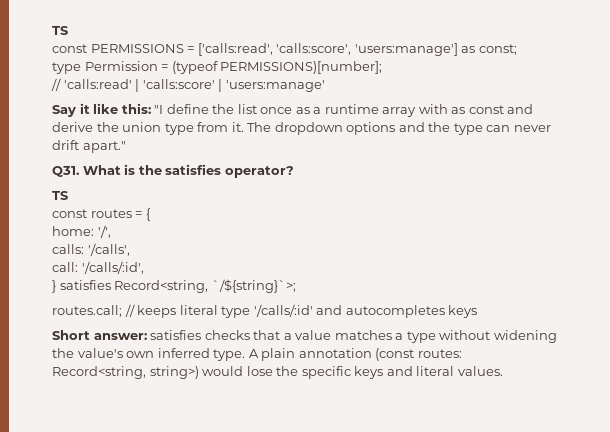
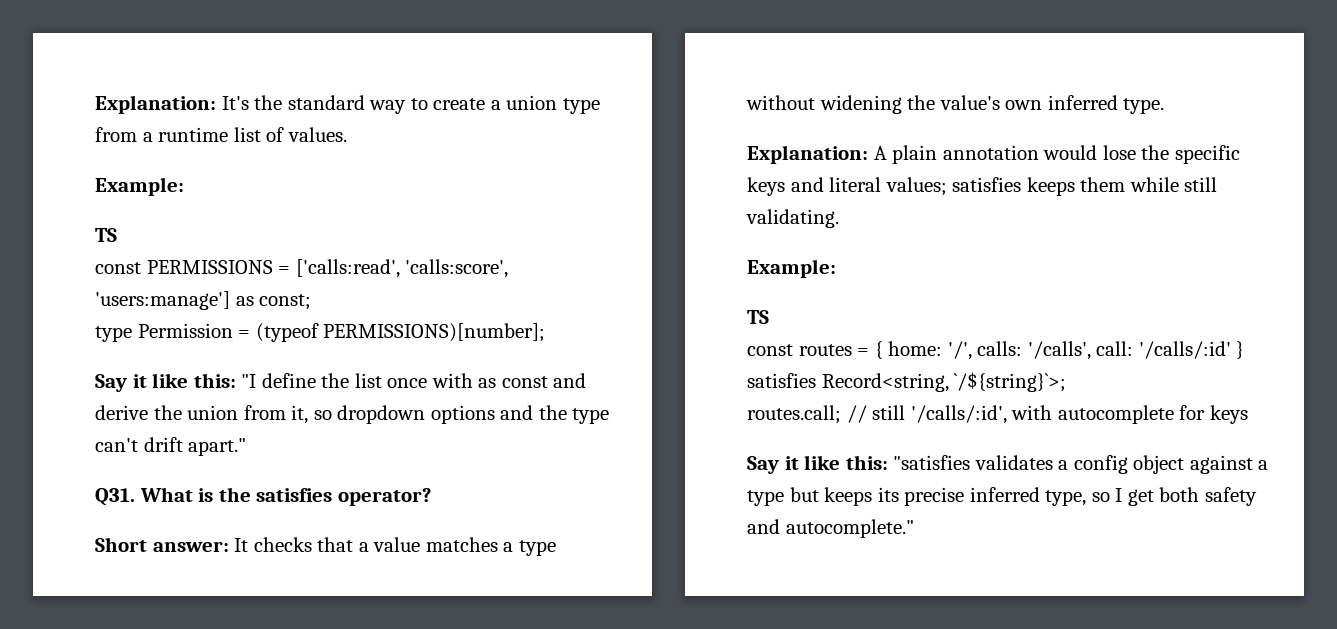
(52, 30) none -> [95,95,600,114] [95,127,347,142] [95,177,184,196] Explanation: It's the standard way to create a union type from a runtime list of values. // Example: //
[51,78,325,92] // // 'calls:read' | 'calls:score' | 'users:manage' -> (546, 332) none
[295,104,417,117] as a runtime array -> (428, 383) none
[164,122,272,135] type from it. The -> [243,405,332,424] from it, so
[486,125,551,132] can never -> [95,438,138,452] can't
[52,191,68,200] [52,208,151,221] [52,225,111,238] [52,243,130,256] [52,261,144,274] [52,279,296,293] [52,304,478,318] // TS // const routes = { // home: '/', // calls: '/calls', // call: '/calls/:id', // } satisfies Record<string, `/${string}`>; // routes.call; // keeps literal type '/calls/:id' and autocompletes keys -> (431, 497) none
[150,330,202,340] satisfies -> [234,538,249,552] It
(246, 355) none -> [747,145,868,164] // Explanation:
[375,348,462,361] [52,366,199,379] (const routes: Record<string, string>) -> (1039, 152) none
[457,366,503,376] values. -> [885,177,1218,196] [746,209,839,228] [747,259,836,278] [747,310,769,324] [747,341,1245,360] [747,372,1067,392] [747,405,1248,424] [747,455,1269,474] [747,487,1257,506] [747,519,914,538] values; satisfies keeps them while still validating. // Example: // TS // const routes = { home: '/', calls: '/calls', call: '/calls/:id' } satisfies Record<string, `/${string}`>; // routes.call; // still '/calls/:id', with autocomplete for keys // Say it like this: "satisfies validates a config object against a type but keeps its precise inferred type, so I get both safety and autocomplete."

